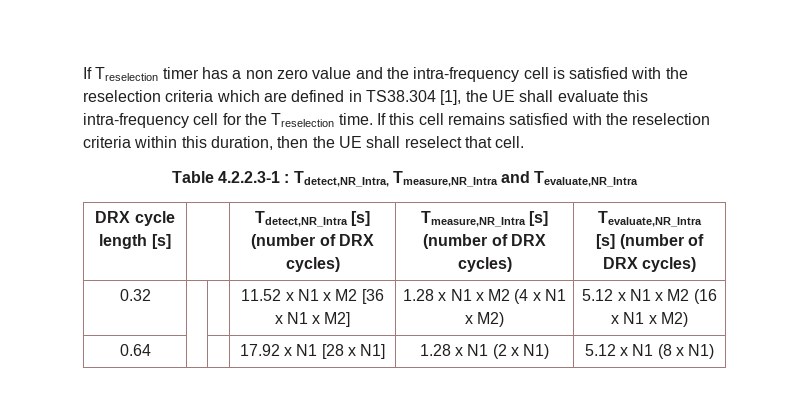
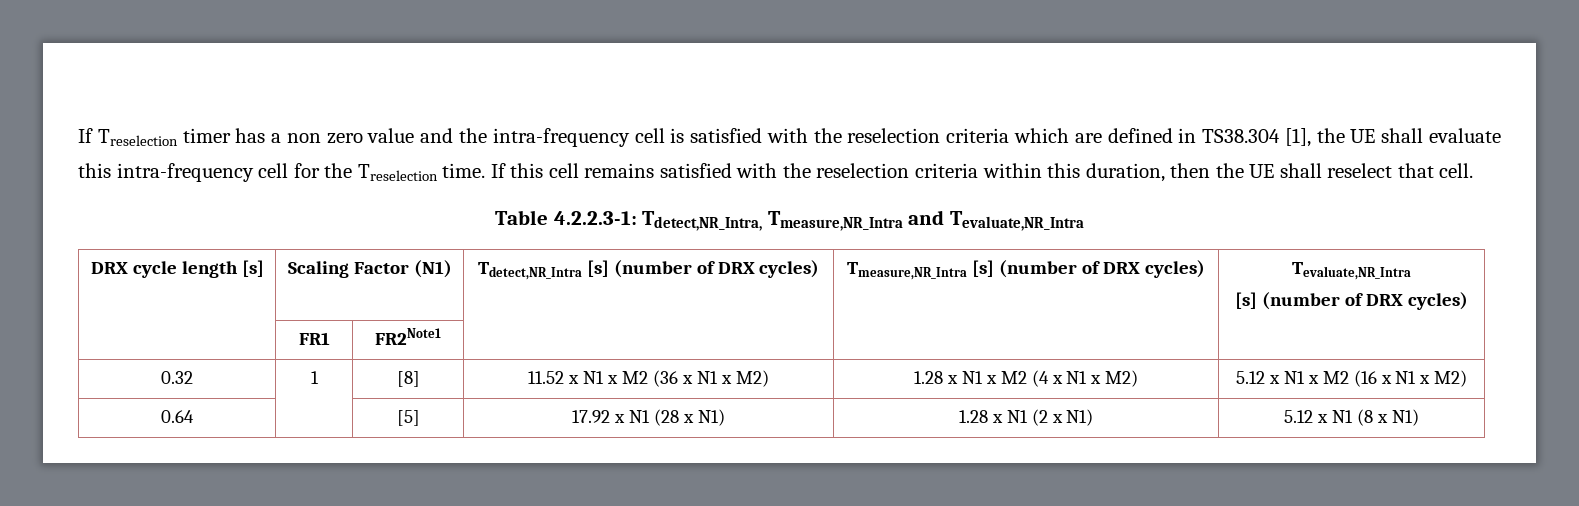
[217,171,290,183] 4.2.2.3-1 : -> [553,211,637,225] 4.2.2.3-1:
(171, 241) none -> [287,260,452,278] Scaling Factor (N1)
(697, 264) none -> [298,332,330,345] [375,328,441,345] // | FR1 | FR2Note1 | | |
(151, 295) | -> [310,371,319,384] [396,371,420,387] 1 | [8]
[361,289,384,304] [274,312,351,327] [36 x N1 x M2] -> [652,370,769,387] (36 x N1 x M2)
(151, 350) none -> [396,410,420,426] [5]
[321,344,386,359] [28 x N1] -> [653,409,725,426] (28 x N1)

